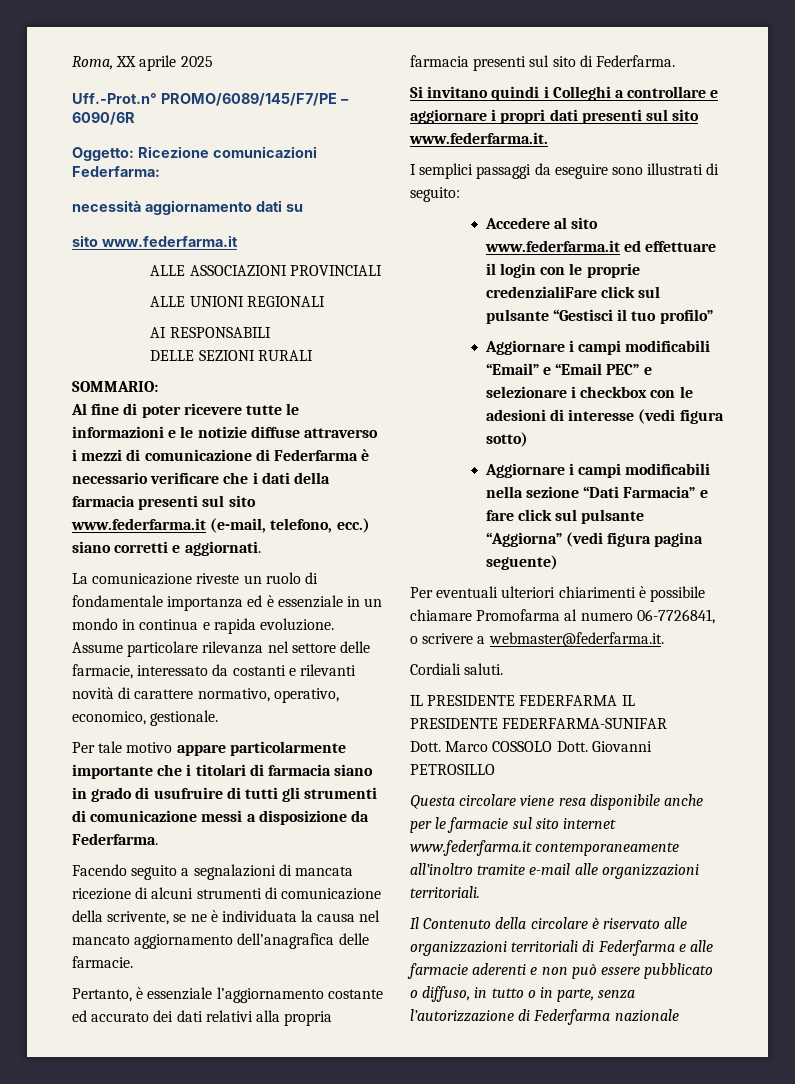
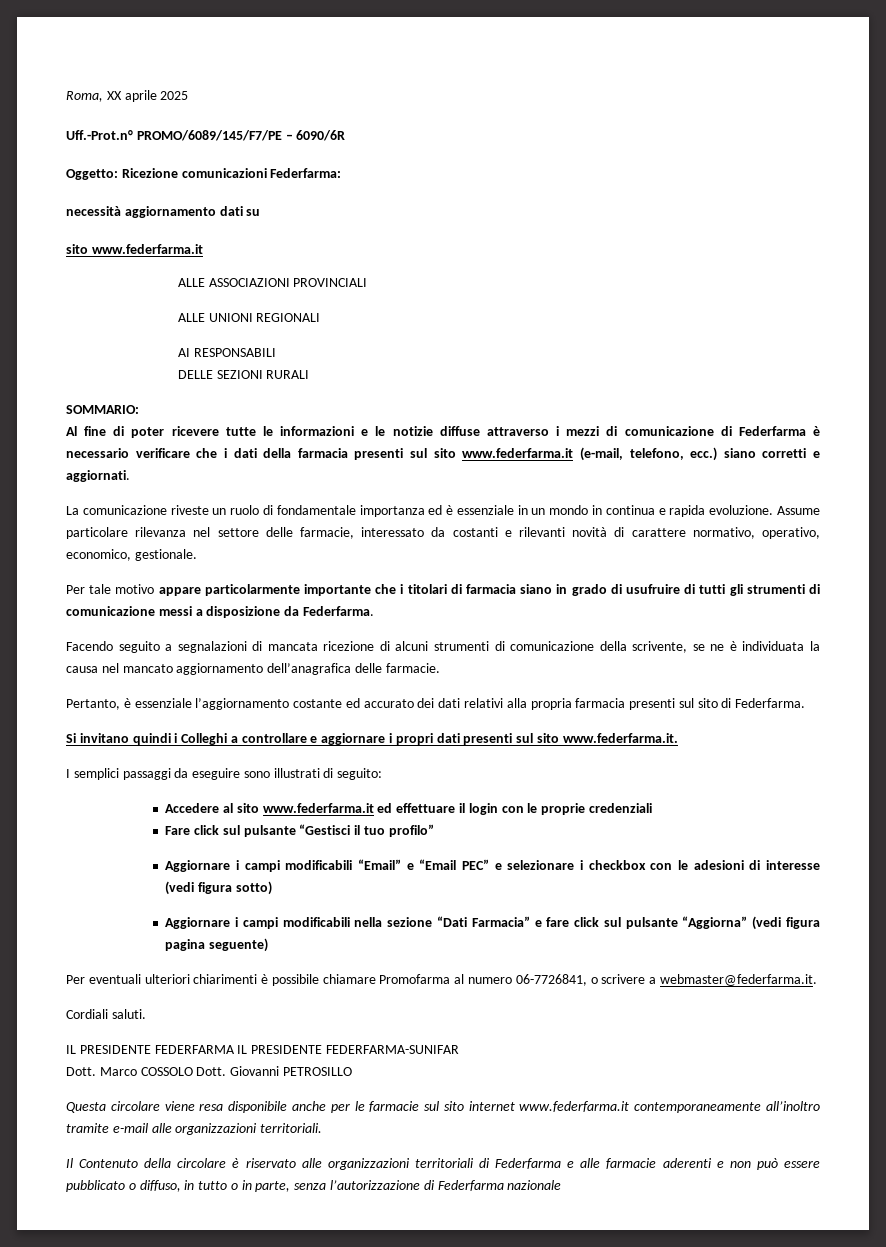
[485,286,597,298] credenzialiFare -> [588,803,652,813] [165,826,191,835] credenziali // Fare

